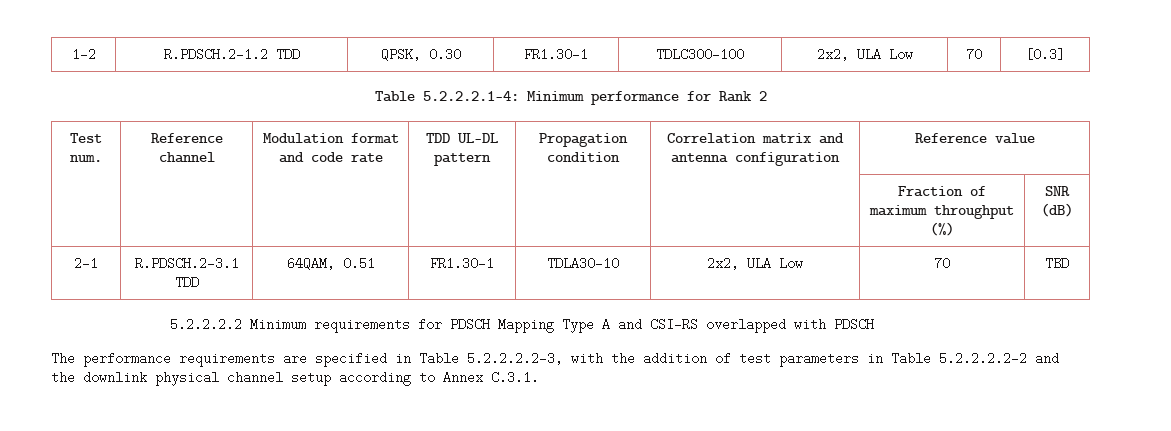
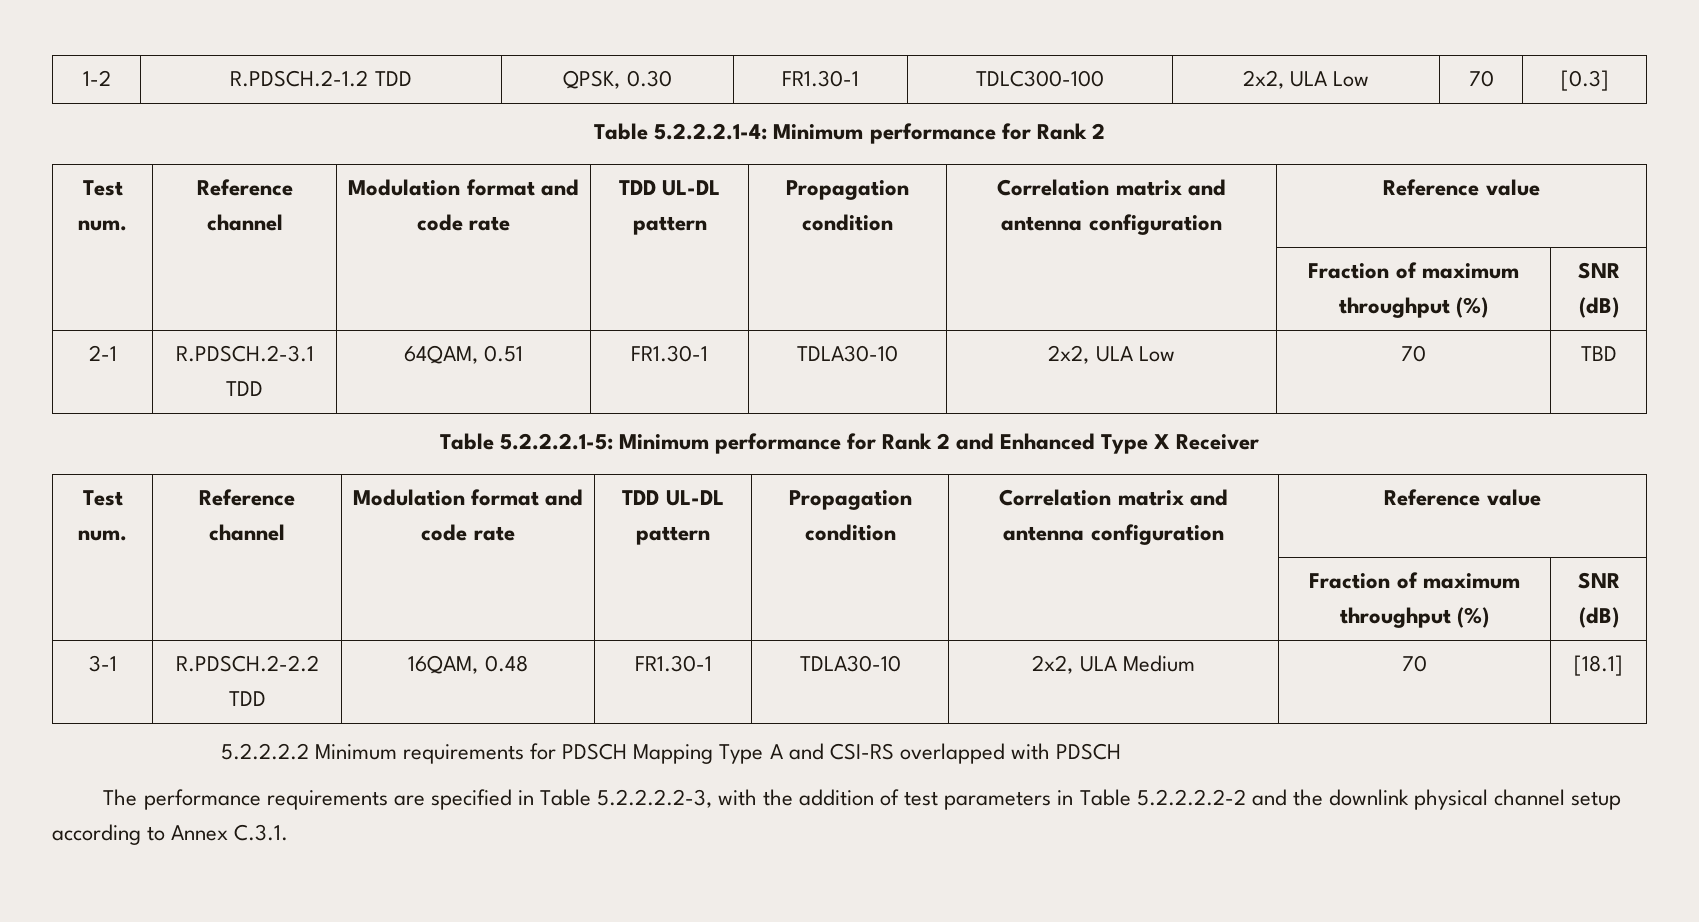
(1069, 263) none -> [439,433,1260,454] [82,490,123,506] [78,530,127,541] [199,489,295,506] [209,524,285,541] [352,489,584,506] [421,524,515,541] [622,490,724,506] [636,526,710,545] [788,490,912,510] [804,524,896,541] [999,489,1228,506] [1003,524,1224,545] [1384,489,1541,506] [1309,572,1520,589] [1339,607,1490,628] [1577,572,1620,589] [1578,607,1619,628] [88,655,117,672] [175,655,319,672] [228,691,266,706] [408,655,528,674] [634,655,712,672] [799,655,901,672] [1032,655,1195,674] [1402,655,1427,672] [1574,655,1623,676] // Table 5.2.2.2.1-5: Minimum performance for Rank 2 and Enhanced Type X Receiver // Test num. | Reference channel | Modulation format and code rate | TDD UL-DL pattern | Propagation condition | Correlation matrix and antenna configuration | Reference value // | | | | | | Fraction of maximum throughput (%) | SNR (dB) // 3-1 | R.PDSCH.2-2.2 TDD | 16QAM, 0.48 | FR1.30-1 | TDLA30-10 | 2x2, ULA Medium | 70 | [18.1]

